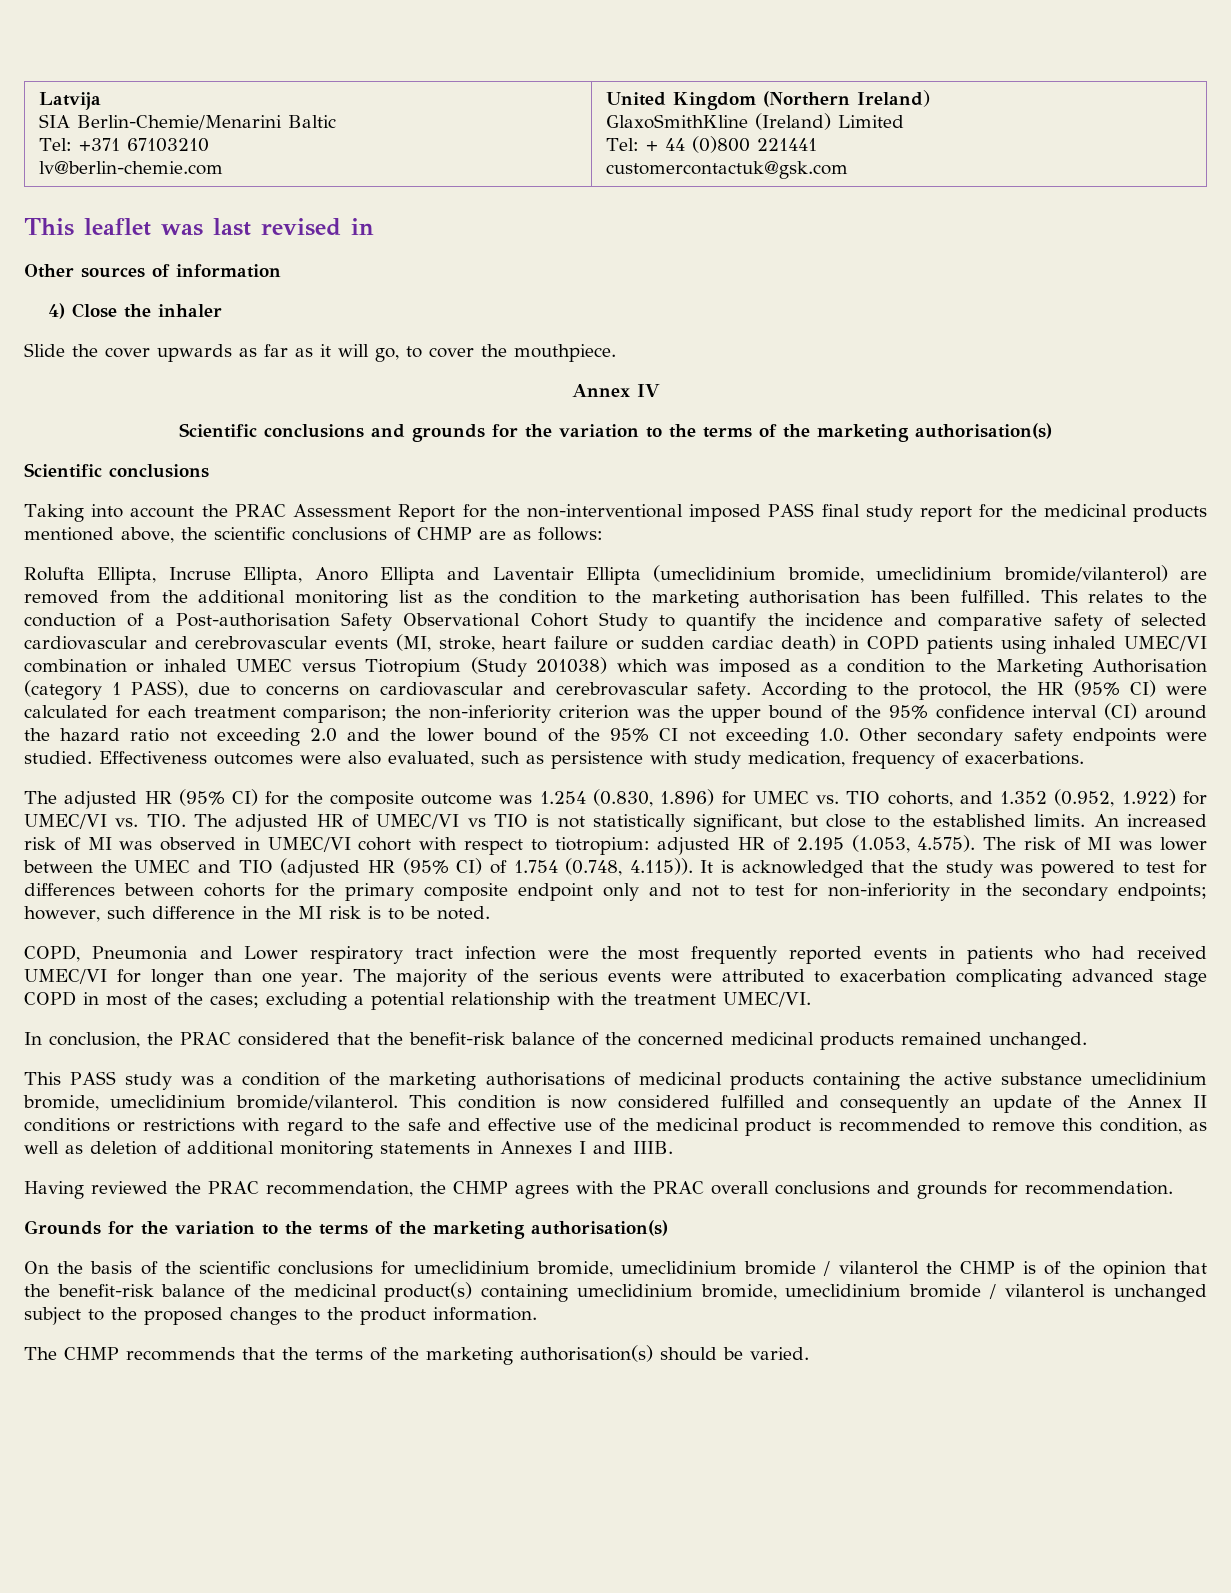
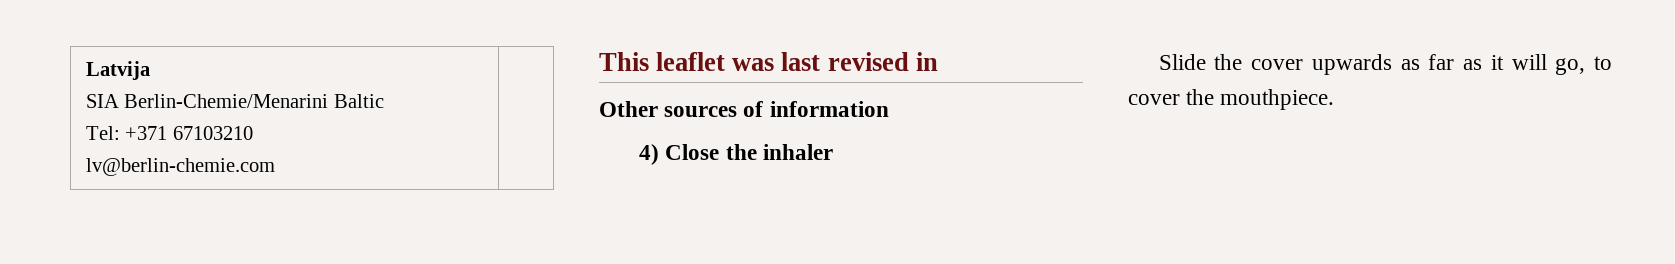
[605,90,930,110] [605,113,904,130] [605,136,817,153] [605,161,848,179] United Kingdom (Northern Ireland) // GlaxoSmithKline (Ireland) Limited // Tel: + 44 (0)800 221441 // customercontactuk@gsk.com -> (275, 167) none
[571,384,660,397] [179,423,1052,442] [24,463,209,478] [24,503,1208,522] [24,527,603,543] [24,565,1207,585] [24,590,1208,608] [24,612,1207,631] [24,634,1208,654] [24,657,1208,677] [24,680,1208,700] [24,703,1208,723] [24,728,1207,746] [24,751,1084,769] [24,789,1207,809] [24,814,1207,832] [24,835,1207,855] [23,858,1208,878] [24,883,1207,901] [24,906,490,922] [24,945,1208,964] [24,969,1207,987] [24,991,811,1010] [24,1032,1087,1050] [24,1071,1207,1090] [23,1095,1207,1113] [24,1118,1207,1136] [24,1141,673,1159] [24,1181,1173,1199] [24,1220,668,1239] [24,1261,1208,1279] [24,1282,1208,1302] [24,1307,537,1325] [24,1345,809,1365] // Annex IV // Scientific conclusions and grounds for the variation to the terms of the marketing authorisation(s) // Scientific conclusions // Taking into account the PRAC Assessment Report for the non-interventional imposed PASS final study report for the medicinal products mentioned above, the scientific conclusions of CHMP are as follows: // Rolufta Ellipta, Incruse Ellipta, Anoro Ellipta and Laventair Ellipta (umeclidinium bromide, umeclidinium bromide/vilanterol) are removed from the additional monitoring list as the condition to the marketing authorisation has been fulfilled. This relates to the conduction of a Post-authorisation Safety Observational Cohort Study to quantify the incidence and comparative safety of selected cardiovascular and cerebrovascular events (MI, stroke, heart failure or sudden cardiac death) in COPD patients using inhaled UMEC/VI combination or inhaled UMEC versus Tiotropium (Study 201038) which was imposed as a condition to the Marketing Authorisation (category 1 PASS), due to concerns on cardiovascular and cerebrovascular safety. According to the protocol, the HR (95% CI) were calculated for each treatment comparison; the non-inferiority criterion was the upper bound of the 95% confidence interval (CI) around the hazard ratio not exceeding 2.0 and the lower bound of the 95% CI not exceeding 1.0. Other secondary safety endpoints were studied. Effectiveness outcomes were also evaluated, such as persistence with study medication, frequency of exacerbations. // The adjusted HR (95% CI) for the composite outcome was 1.254 (0.830, 1.896) for UMEC vs. TIO cohorts, and 1.352 (0.952, 1.922) for UMEC/VI vs. TIO. The adjusted HR of UMEC/VI vs TIO is not statistically significant, but close to the established limits. An increased risk of MI was observed in UMEC/VI cohort with respect to tiotropium: adjusted HR of 2.195 (1.053, 4.575). The risk of MI was lower between the UMEC and TIO (adjusted HR (95% CI) of 1.754 (0.748, 4.115)). It is acknowledged that the study was powered to test for differences between cohorts for the primary composite endpoint only and not to test for non-inferiority in the secondary endpoints; however, such difference in the MI risk is to be noted. // COPD, Pneumonia and Lower respiratory tract infection were the most frequently reported events in patients who had received UMEC/VI for longer than one year. The majority of the serious events were attributed to exacerbation complicating advanced stage COPD in most of the cases; excluding a potential relationship with the treatment UMEC/VI. // In conclusion, the PRAC considered that the benefit-risk balance of the concerned medicinal products remained unchanged. // This PASS study was a condition of the marketing authorisations of medicinal products containing the active substance umeclidinium bromide, umeclidinium bromide/vilanterol. This condition is now considered fulfilled and consequently an update of the Annex II conditions or restrictions with regard to the safe and effective use of the medicinal product is recommended to remove this condition, as well as deletion of additional monitoring statements in Annexes I and IIIB. // Having reviewed the PRAC recommendation, the CHMP agrees with the PRAC overall conclusions and grounds for recommendation. // Grounds for the variation to the terms of the marketing authorisation(s) // On the basis of the scientific conclusions for umeclidinium bromide, umeclidinium bromide / vilanterol the CHMP is of the opinion that the benefit-risk balance of the medicinal product(s) containing umeclidinium bromide, umeclidinium bromide / vilanterol is unchanged subject to the proposed changes to the product information. // The CHMP recommends that the terms of the marketing authorisation(s) should be varied. -> (1335, 99) none

